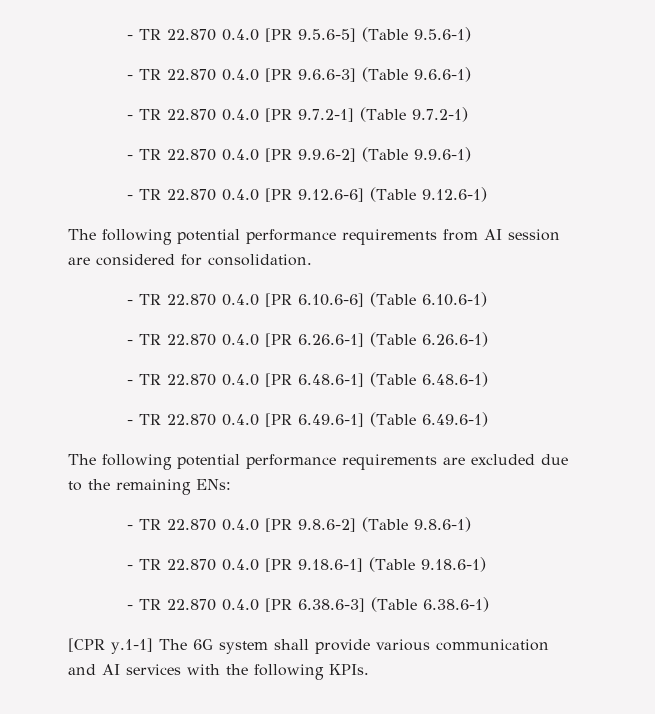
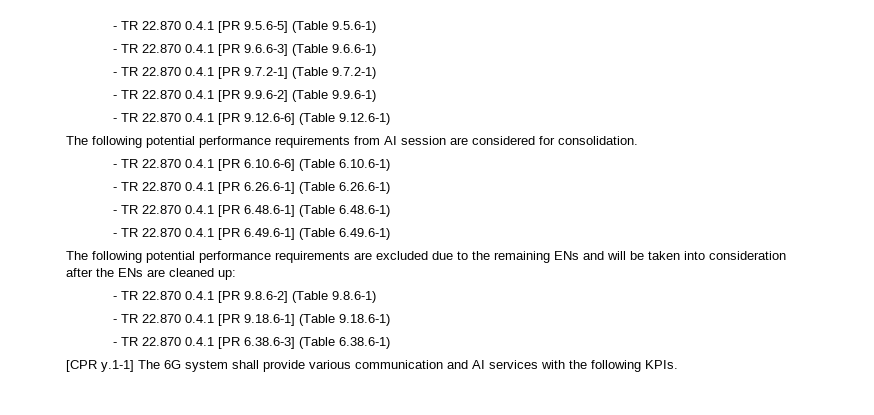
[126,29,259,41] - TR 22.870 0.4.0 -> [113,21,215,30] - TR 22.870 0.4.1
[221,69,259,81] 0.4.0 -> [185,44,215,53] 0.4.1
[221,109,259,121] 0.4.0 -> [185,67,215,76] 0.4.1
[221,149,259,161] 0.4.0 -> [185,90,215,99] 0.4.1
[221,189,259,201] 0.4.0 -> [185,113,215,122] 0.4.1
[221,294,259,306] 0.4.0 -> [185,159,215,168] 0.4.1
[221,334,259,346] 0.4.0 -> [185,182,215,191] 0.4.1
[221,374,259,386] 0.4.0 -> [185,205,215,214] 0.4.1
[221,414,259,426] 0.4.0 -> [185,228,215,237] 0.4.1
[196,479,231,490] [126,519,259,531] ENs: // - TR 22.870 0.4.0 -> [554,251,786,260] [66,268,236,280] [113,291,215,300] ENs and will be taken into consideration after the ENs are cleaned up: // - TR 22.870 0.4.1
[221,559,259,571] 0.4.0 -> [185,314,215,323] 0.4.1
[221,599,259,611] 0.4.0 -> [185,337,215,346] 0.4.1

